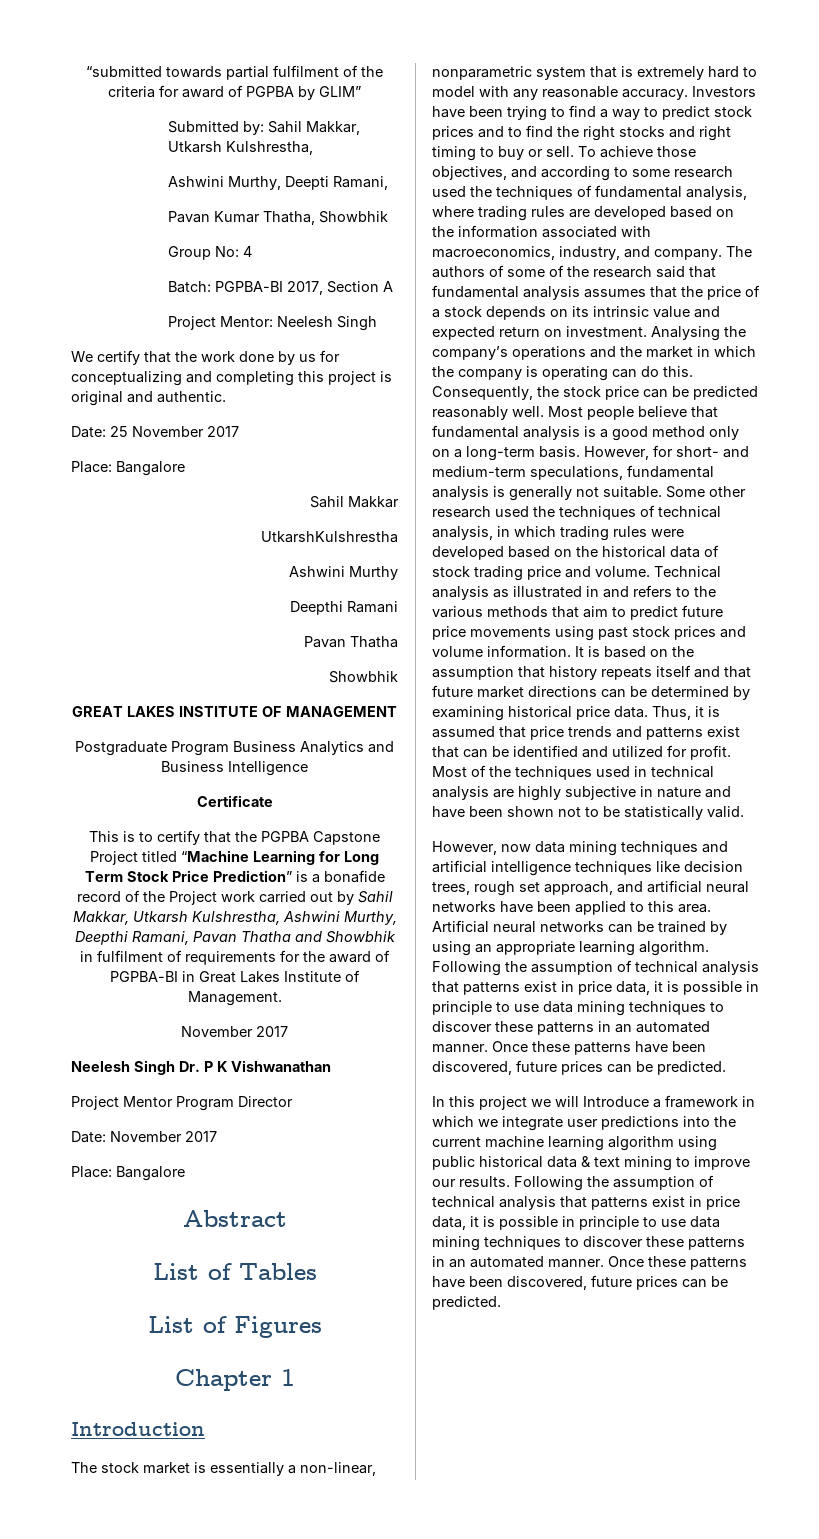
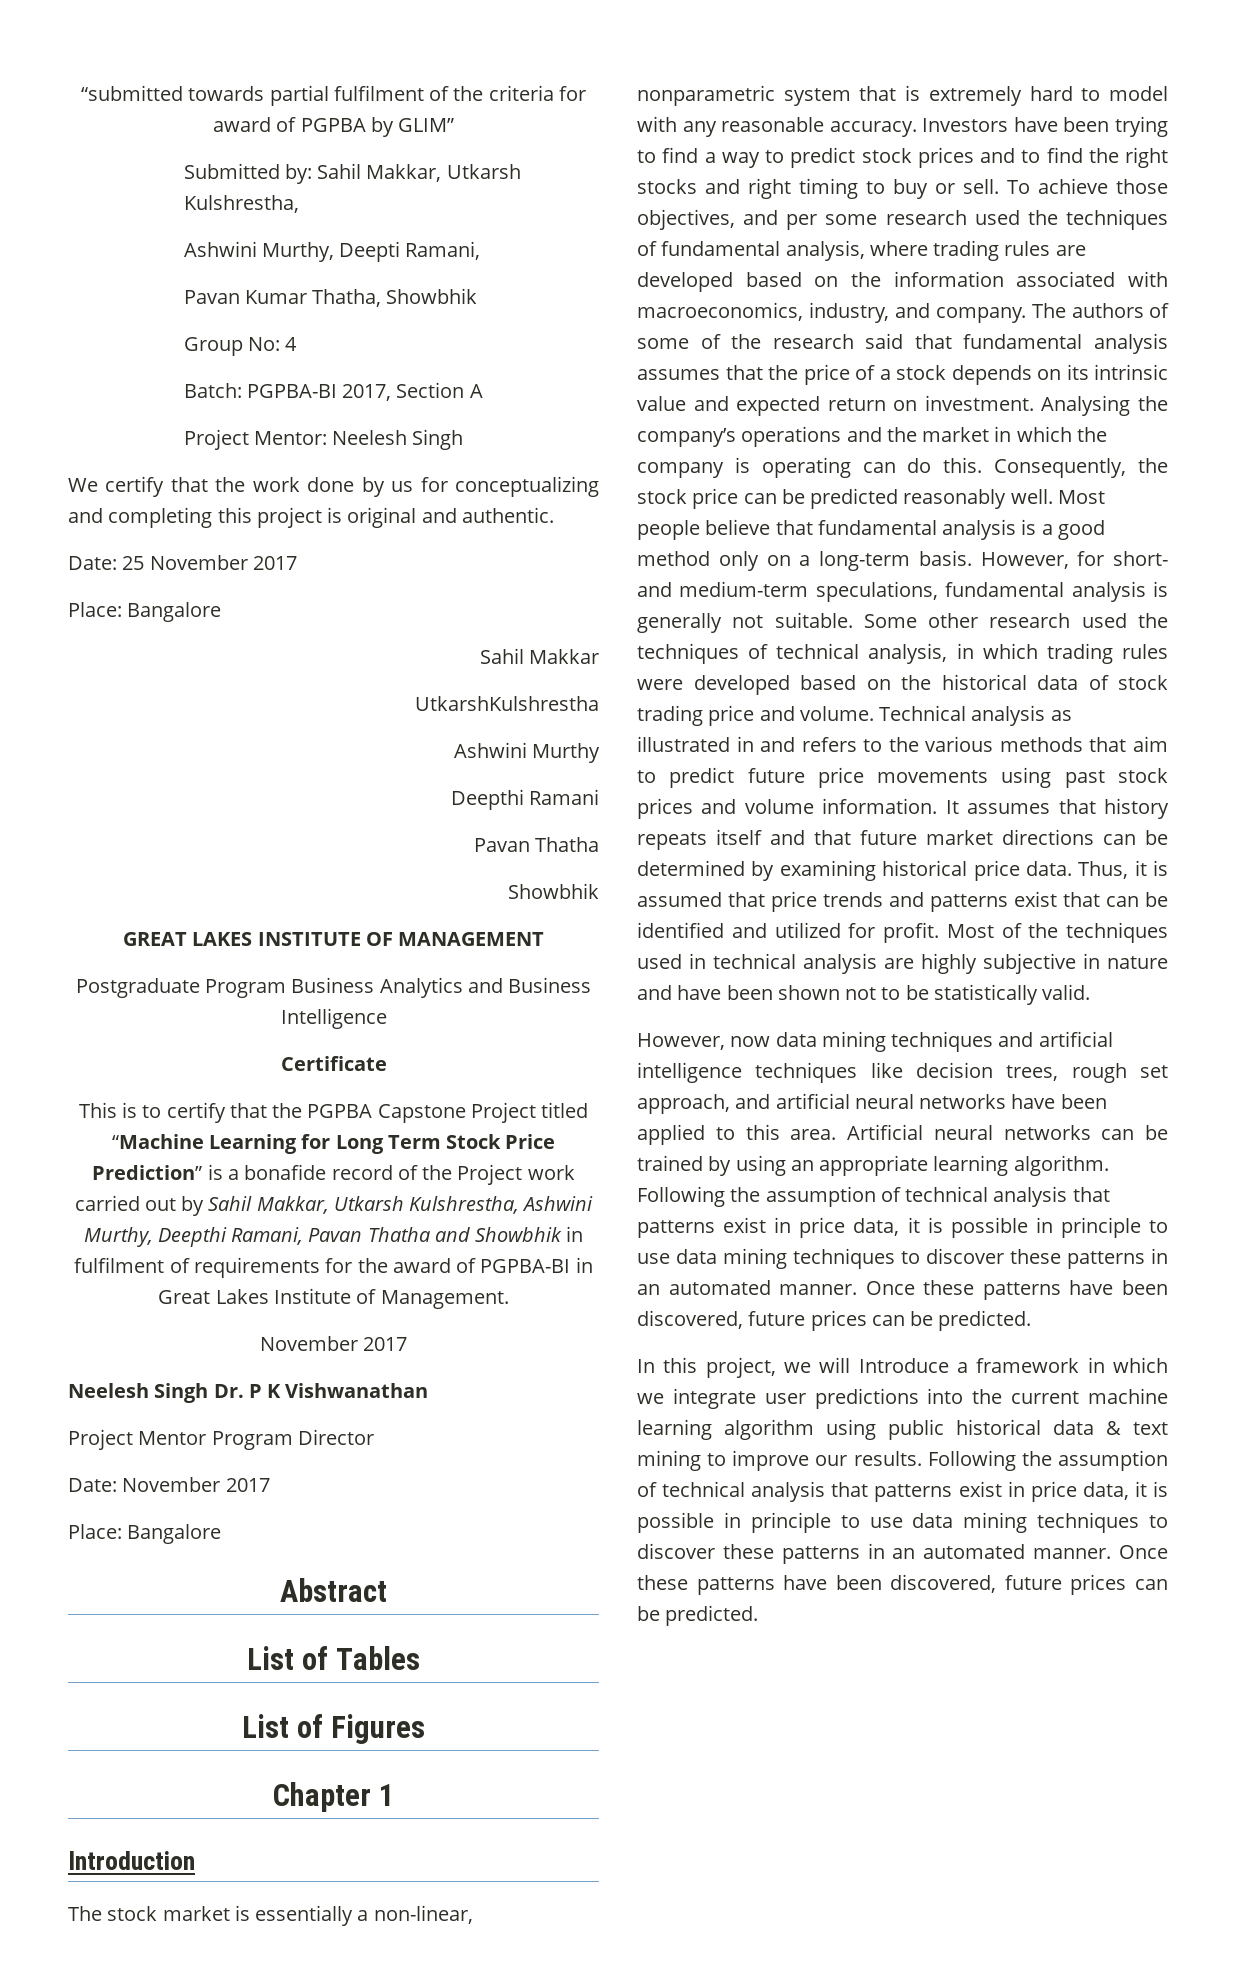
[541,166,628,181] according to -> [786,214,818,230] per
[588,646,694,658] [432,666,514,680] is based on the assumption -> [967,803,1051,814] assumes
[479,1096,527,1110] project -> [705,1357,776,1378] project,

